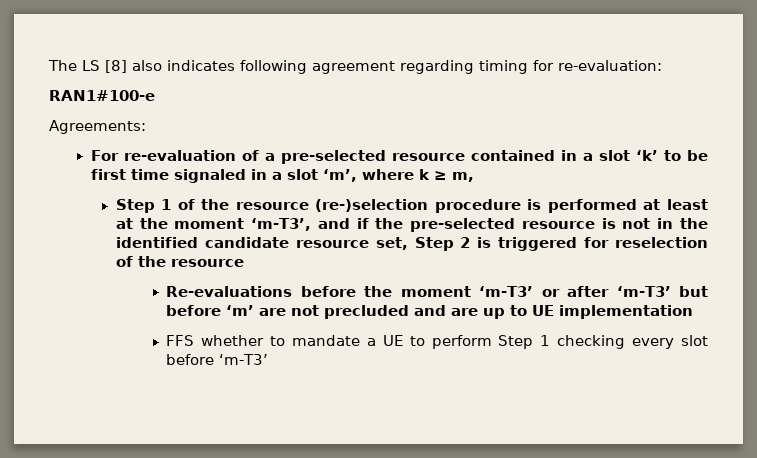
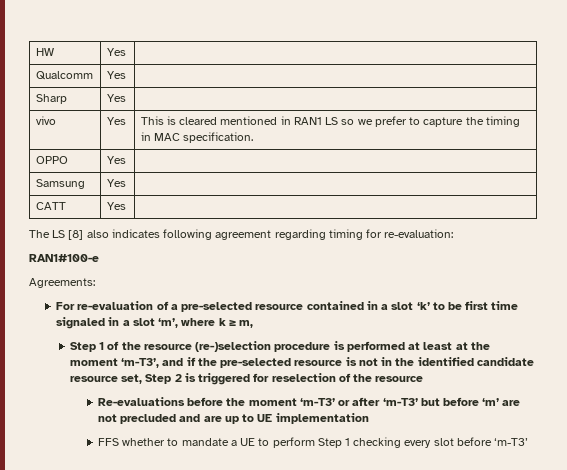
(48, 65) none -> [35,48,54,56] [106,48,126,56] [35,71,93,80] [106,71,126,79] [35,94,67,104] [106,94,126,102] [35,116,56,125] [106,117,126,125] [140,116,520,127] [140,132,254,143] [35,156,68,164] [106,156,126,164] [35,179,85,189] [106,179,126,187] [35,202,66,210] [106,202,126,210] HW | Yes | // Qualcomm | Yes | // Sharp | Yes | // vivo | Yes | This is cleared mentioned in RAN1 LS so we prefer to capture the timing in MAC specification. // OPPO | Yes | // Samsung | Yes | // CATT | Yes | //

